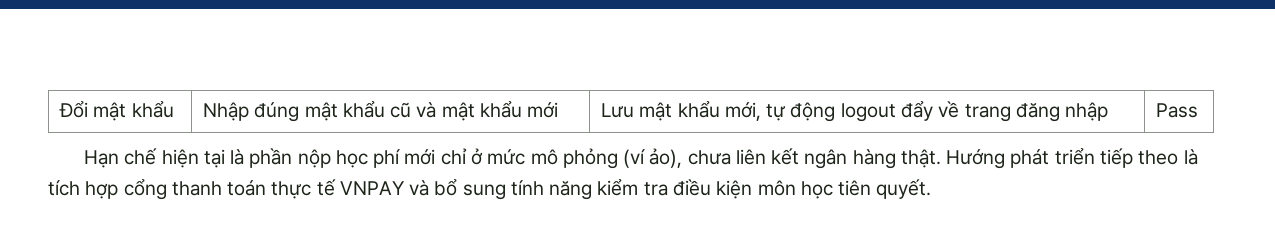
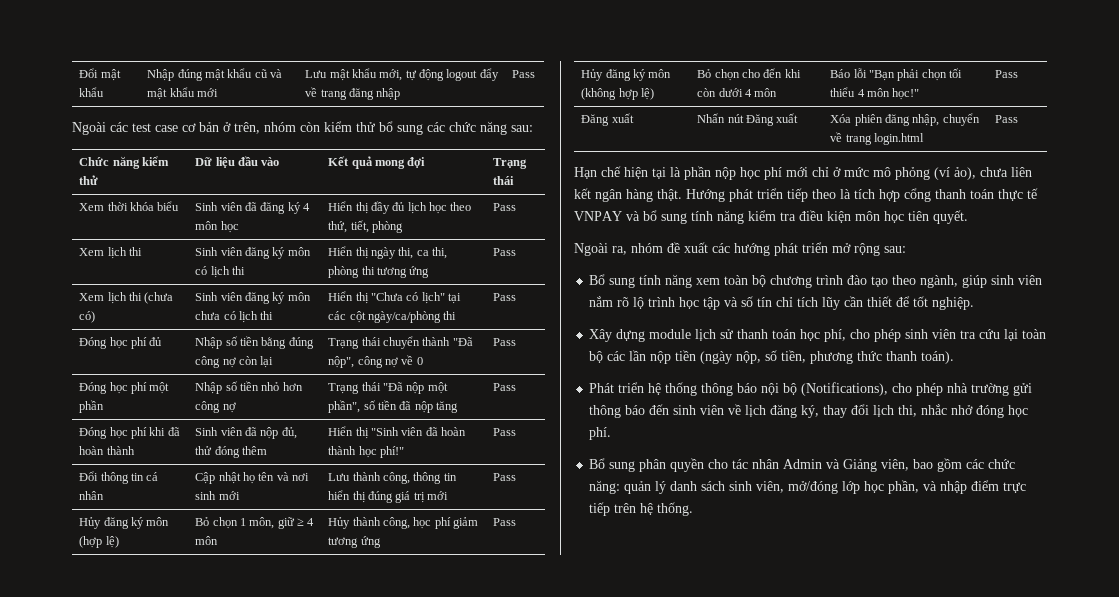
(1199, 110) none -> [72,121,533,135] [79,156,169,169] [79,175,99,185] [195,156,280,168] [328,156,426,169] [493,158,528,169] [493,176,515,185] [79,201,180,211] [195,202,311,214] [195,221,239,233] [328,201,472,214] [328,220,403,233] [493,203,517,211] [79,247,142,259] [195,247,311,259] [195,266,245,278] [328,246,448,259] [328,266,430,278] [493,248,517,256] [79,292,174,304] [79,311,96,323] [195,292,311,304] [195,311,274,323] [328,291,462,304] [328,311,457,323] [493,293,517,301] [79,337,163,349] [195,336,314,349] [195,356,274,368] [328,336,473,349] [328,355,423,368] [493,338,517,346] [79,382,170,394] [79,400,105,413] [195,381,303,394] [195,401,236,413] [328,382,448,394] [328,400,459,413] [493,383,517,391] [79,427,180,439] [79,446,135,455] [195,427,297,439] [195,446,267,458] [328,426,467,439] [328,446,404,458] [493,428,517,436] [79,471,159,484] [79,491,105,500] [195,472,310,484] [195,491,240,500] [328,472,457,484] [328,490,449,503] [493,473,517,481] [79,517,170,529] [79,536,119,548] [195,517,315,529] [195,536,219,545] [328,517,479,529] [328,536,381,548] [493,518,517,526] [581,69,672,81] [581,88,654,100] [697,68,801,81] [697,88,778,97] [830,68,963,81] [830,87,920,100] [995,70,1019,78] [581,113,634,126] [697,113,799,126] [830,113,980,126] [830,132,924,145] [995,115,1019,123] // Ngoài các test case cơ bản ở trên, nhóm còn kiểm thử bổ sung các chức năng sau: // Chức năng kiểm thử | Dữ liệu đầu vào | Kết quả mong đợi | Trạng thái // Xem thời khóa biểu | Sinh viên đã đăng ký 4 môn học | Hiển thị đầy đủ lịch học theo thứ, tiết, phòng | Pass // Xem lịch thi | Sinh viên đăng ký môn có lịch thi | Hiển thị ngày thi, ca thi, phòng thi tương ứng | Pass // Xem lịch thi (chưa có) | Sinh viên đăng ký môn chưa có lịch thi | Hiển thị "Chưa có lịch" tại các cột ngày/ca/phòng thi | Pass // Đóng học phí đủ | Nhập số tiền bằng đúng công nợ còn lại | Trạng thái chuyển thành "Đã nộp", công nợ về 0 | Pass // Đóng học phí một phần | Nhập số tiền nhỏ hơn công nợ | Trạng thái "Đã nộp một phần", số tiền đã nộp tăng | Pass // Đóng học phí khi đã hoàn thành | Sinh viên đã nộp đủ, thử đóng thêm | Hiển thị "Sinh viên đã hoàn thành học phí!" | Pass // Đổi thông tin cá nhân | Cập nhật họ tên và nơi sinh mới | Lưu thành công, thông tin hiển thị đúng giá trị mới | Pass // Hủy đăng ký môn (hợp lệ) | Bỏ chọn 1 môn, giữ ≥ 4 môn | Hủy thành công, học phí giảm tương ứng | Pass // Hủy đăng ký môn (không hợp lệ) | Bỏ chọn cho đến khi còn dưới 4 môn | Báo lỗi "Bạn phải chọn tối thiểu 4 môn học!" | Pass // Đăng xuất | Nhấn nút Đăng xuất | Xóa phiên đăng nhập, chuyển về trang login.html | Pass
(932, 189) none -> [574,242,906,256] [589,274,1043,288] [589,296,975,310] [589,329,1047,342] [589,350,955,364] [589,382,1033,396] [589,404,1029,418] [589,427,612,440] [589,458,1016,472] [589,480,1027,494] [589,502,694,516] // Ngoài ra, nhóm đề xuất các hướng phát triển mở rộng sau: // Bổ sung tính năng xem toàn bộ chương trình đào tạo theo ngành, giúp sinh viên nắm rõ lộ trình học tập và số tín chỉ tích lũy cần thiết để tốt nghiệp. // Xây dựng module lịch sử thanh toán học phí, cho phép sinh viên tra cứu lại toàn bộ các lần nộp tiền (ngày nộp, số tiền, phương thức thanh toán). // Phát triển hệ thống thông báo nội bộ (Notifications), cho phép nhà trường gửi thông báo đến sinh viên về lịch đăng ký, thay đổi lịch thi, nhắc nhở đóng học phí. // Bổ sung phân quyền cho tác nhân Admin và Giảng viên, bao gồm các chức năng: quản lý danh sách sinh viên, mở/đóng lớp học phần, và nhập điểm trực tiếp trên hệ thống.

